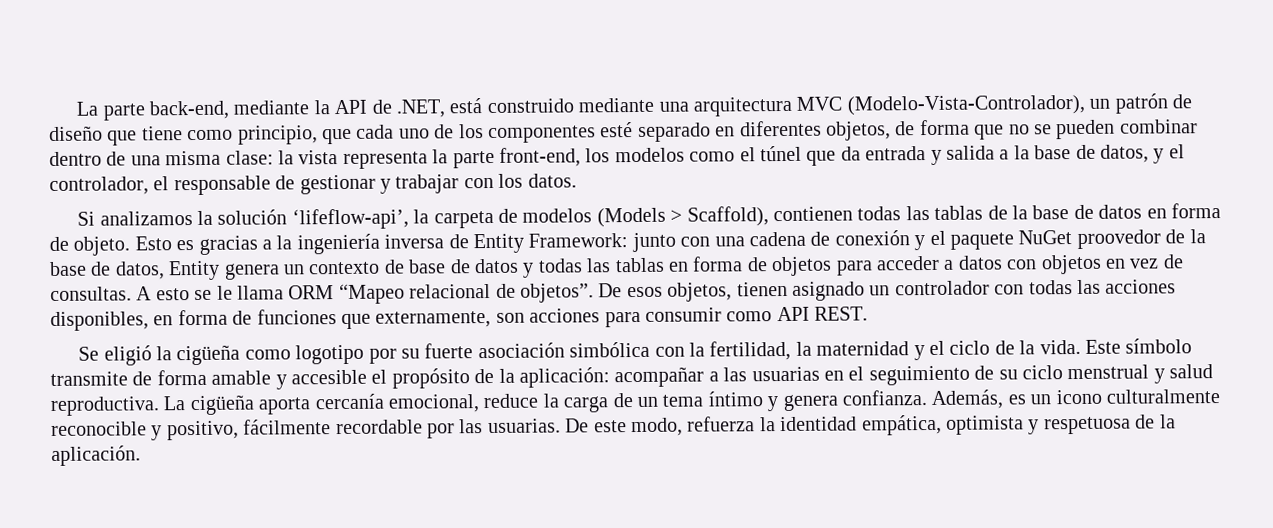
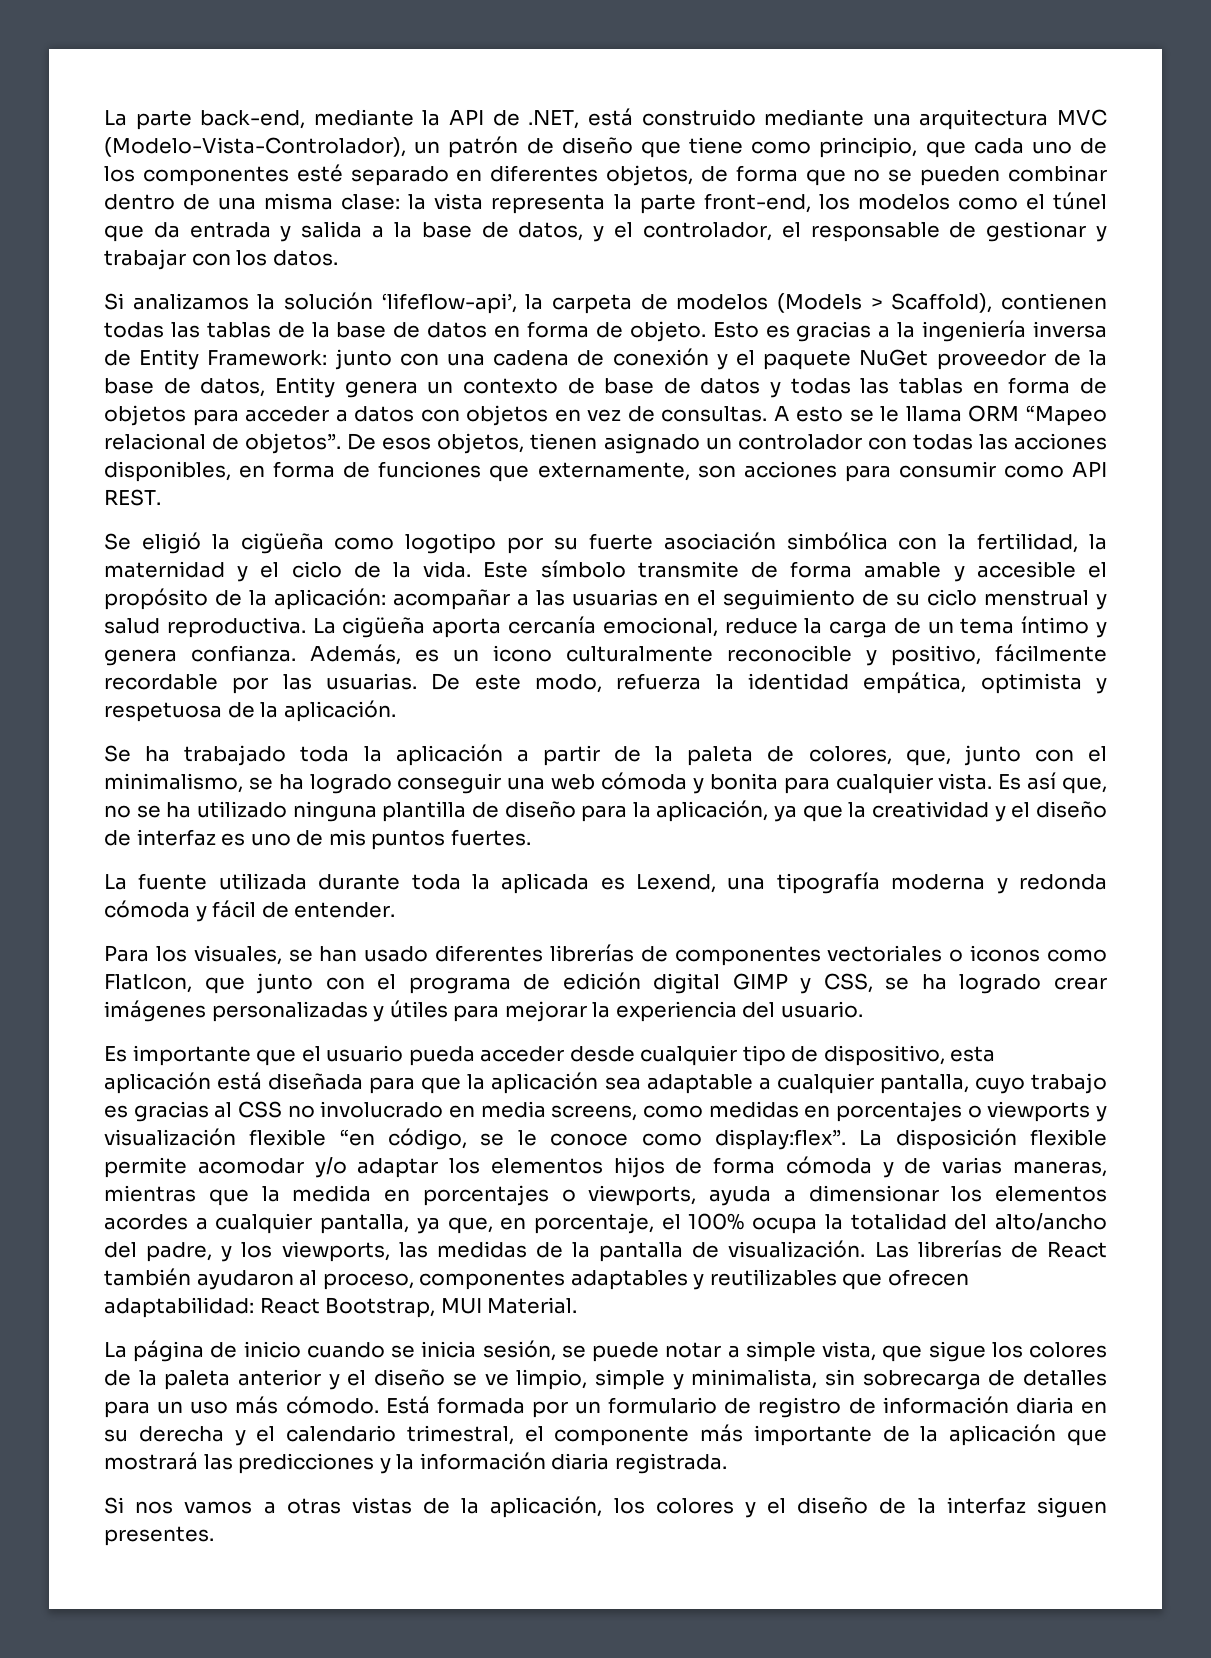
[1076,229,1161,250] proovedor -> [936,350,1046,370] proveedor
(141, 455) none -> [104,744,1107,766] [104,772,1107,794] [104,800,1107,822] [104,829,531,850] [104,872,1107,894] [104,900,396,922] [104,944,1107,966] [104,972,1107,994] [104,1000,863,1022] [104,1045,996,1066] [104,1072,1108,1094] [104,1101,1107,1122] [104,1128,1107,1150] [104,1156,1108,1178] [104,1185,1107,1206] [104,1213,1107,1234] [104,1240,1107,1262] [104,1268,969,1290] [104,1297,578,1318] [104,1340,1108,1362] [104,1369,1107,1390] [104,1396,1107,1418] [104,1424,1108,1446] [104,1452,727,1474] [104,1496,1107,1518] [104,1526,214,1546] // Se ha trabajado toda la aplicación a partir de la paleta de colores, que, junto con el minimalismo, se ha logrado conseguir una web cómoda y bonita para cualquier vista. Es así que, no se ha utilizado ninguna plantilla de diseño para la aplicación, ya que la creatividad y el diseño de interfaz es uno de mis puntos fuertes. // La fuente utilizada durante toda la aplicada es Lexend, una tipografía moderna y redonda cómoda y fácil de entender. // Para los visuales, se han usado diferentes librerías de componentes vectoriales o iconos como FlatIcon, que junto con el programa de edición digital GIMP y CSS, se ha logrado crear imágenes personalizadas y útiles para mejorar la experiencia del usuario. // Es importante que el usuario pueda acceder desde cualquier tipo de dispositivo, esta aplicación está diseñada para que la aplicación sea adaptable a cualquier pantalla, cuyo trabajo es gracias al CSS no involucrado en media screens, como medidas en porcentajes o viewports y visualización flexible “en código, se le conoce como display:flex”. La disposición flexible permite acomodar y/o adaptar los elementos hijos de forma cómoda y de varias maneras, mientras que la medida en porcentajes o viewports, ayuda a dimensionar los elementos acordes a cualquier pantalla, ya que, en porcentaje, el 100% ocupa la totalidad del alto/ancho del padre, y los viewports, las medidas de la pantalla de visualización. Las librerías de React también ayudaron al proceso, componentes adaptables y reutilizables que ofrecen adaptabilidad: React Bootstrap, MUI Material. // La página de inicio cuando se inicia sesión, se puede notar a simple vista, que sigue los colores de la paleta anterior y el diseño se ve limpio, simple y minimalista, sin sobrecarga de detalles para un uso más cómodo. Está formada por un formulario de registro de información diaria en su derecha y el calendario trimestral, el componente más importante de la aplicación que mostrará las predicciones y la información diaria registrada. // Si nos vamos a otras vistas de la aplicación, los colores y el diseño de la interfaz siguen presentes.

